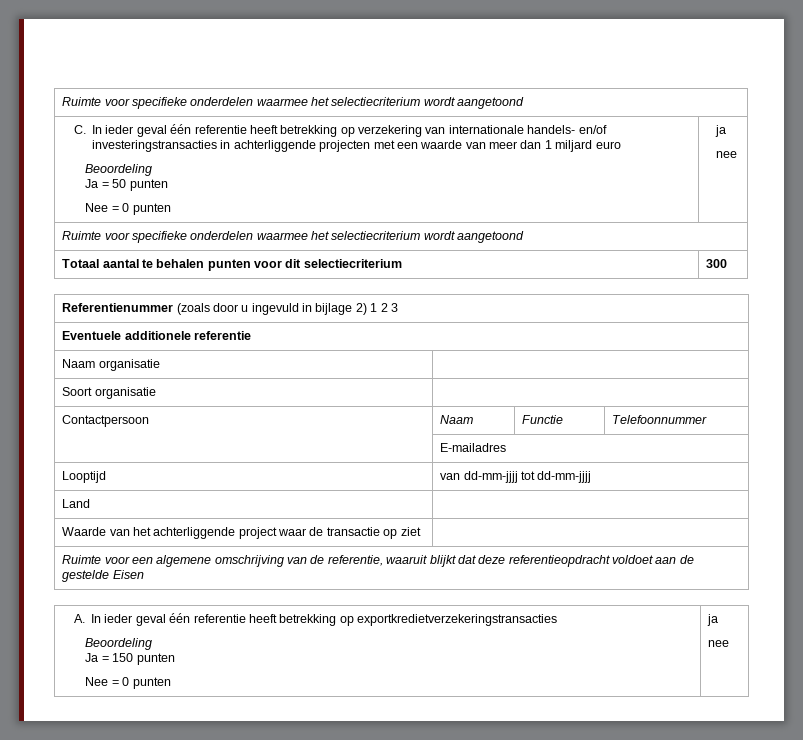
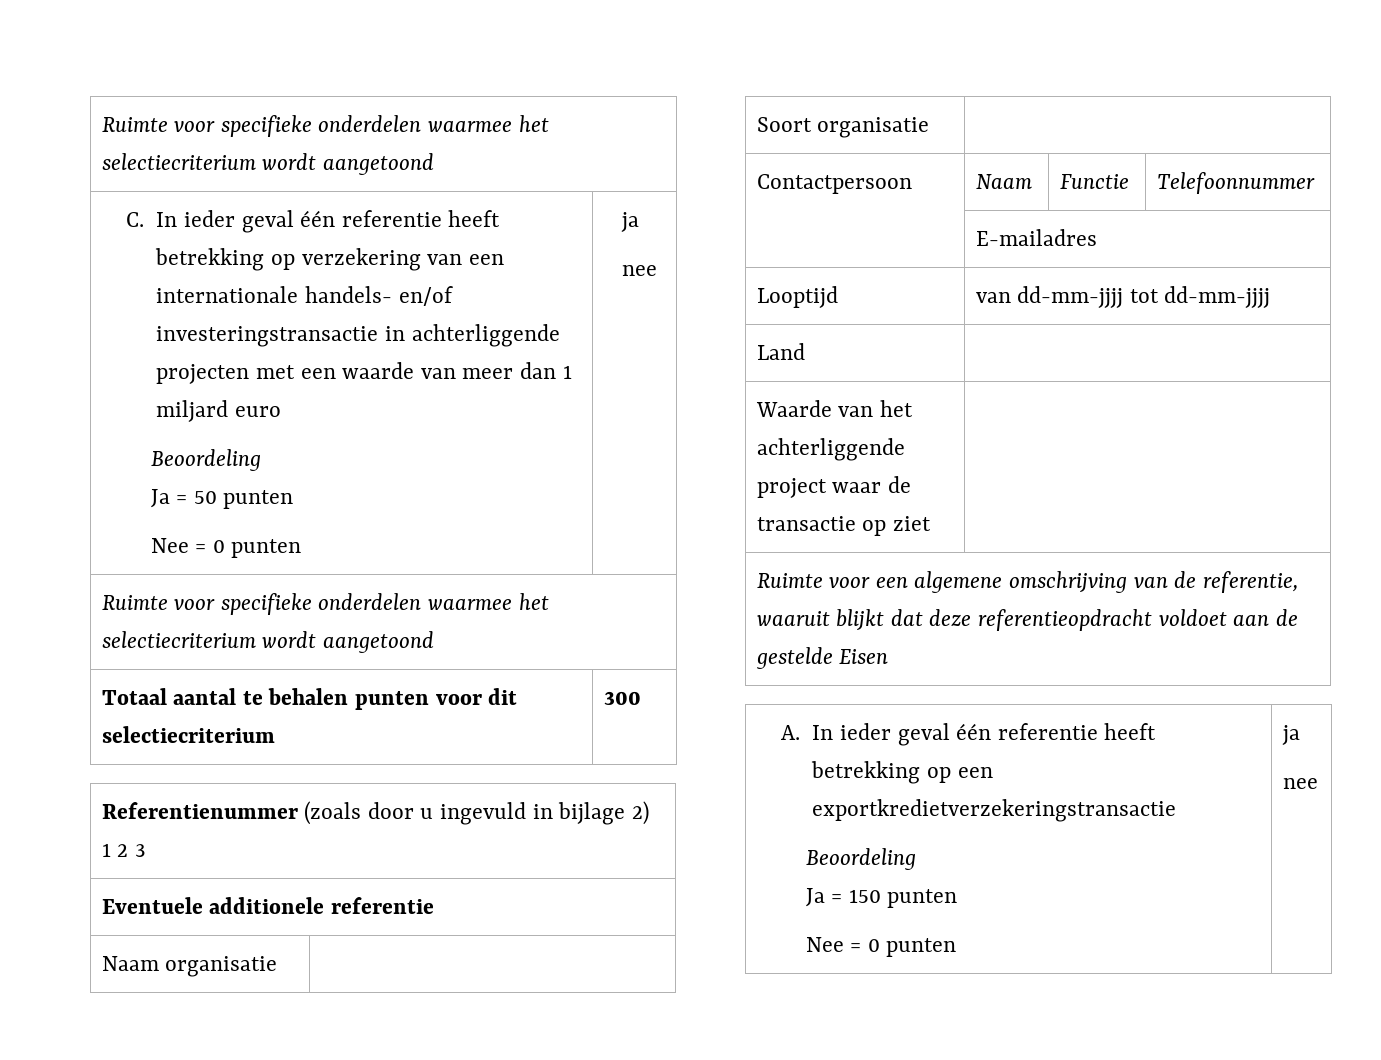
(446, 130) none -> [468,254,504,265] een
[92,140,218,152] investeringstransacties -> [156,326,379,347] investeringstransactie
[357,614,558,626] exportkredietverzekeringstransacties -> [957,767,993,778] [812,799,1177,822] een exportkredietverzekeringstransactie

